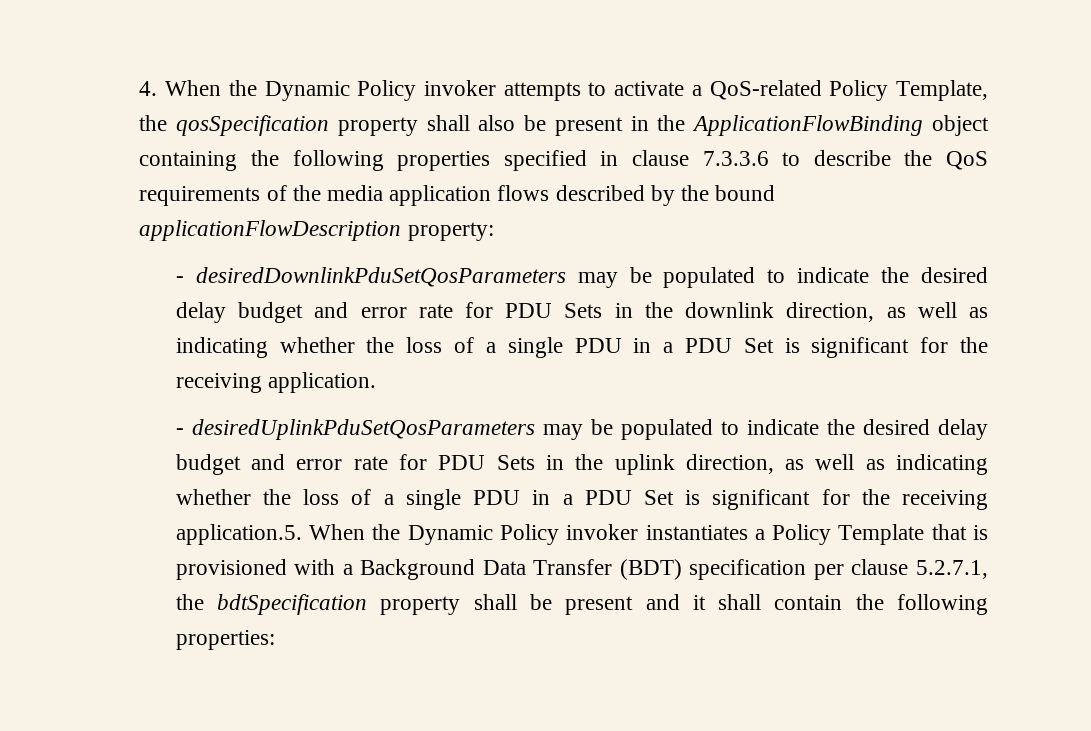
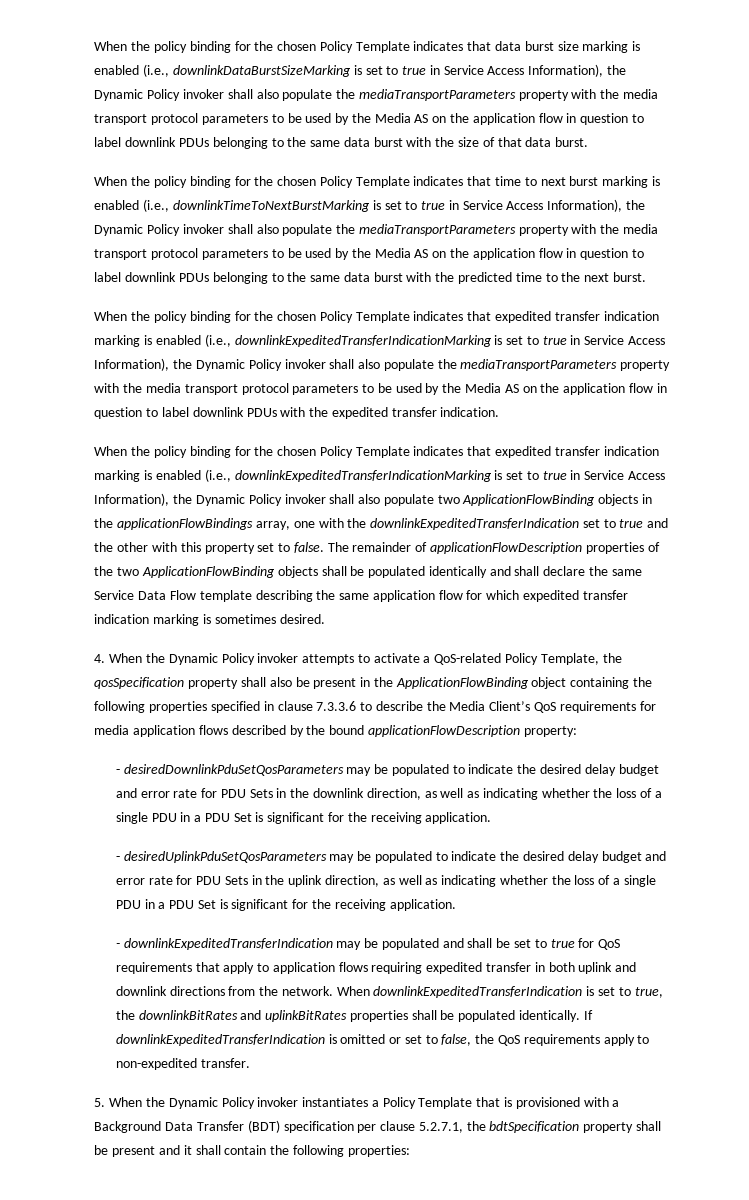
(139, 88) none -> [94,41,641,53] [94,64,626,77] [94,89,658,101] [94,113,644,125] [94,137,589,149] [94,176,660,188] [94,199,645,212] [94,224,658,236] [94,248,644,260] [94,272,646,284] [94,311,659,323] [94,334,665,347] [94,358,671,371] [94,383,667,395] [94,407,500,419] [94,446,659,458] [94,469,665,482] [94,493,652,506] [94,518,669,530] [94,542,660,554] [94,566,642,578] [94,590,628,602] [94,614,325,626] When the policy binding for the chosen Policy Template indicates that data burst size marking is enabled (i.e., downlinkDataBurstSizeMarking is set to true in Service Access Information), the Dynamic Policy invoker shall also populate the mediaTransportParameters property with the media transport protocol parameters to be used by the Media AS on the application flow in question to label downlink PDUs belonging to the same data burst with the size of that data burst. // When the policy binding for the chosen Policy Template indicates that time to next burst marking is enabled (i.e., downlinkTimeToNextBurstMarking is set to true in Service Access Information), the Dynamic Policy invoker shall also populate the mediaTransportParameters property with the media transport protocol parameters to be used by the Media AS on the application flow in question to label downlink PDUs belonging to the same data burst with the predicted time to the next burst. // When the policy binding for the chosen Policy Template indicates that expedited transfer indication marking is enabled (i.e., downlinkExpeditedTransferIndicationMarking is set to true in Service Access Information), the Dynamic Policy invoker shall also populate the mediaTransportParameters property with the media transport protocol parameters to be used by the Media AS on the application flow in question to label downlink PDUs with the expedited transfer indication. // When the policy binding for the chosen Policy Template indicates that expedited transfer indication marking is enabled (i.e., downlinkExpeditedTransferIndicationMarking is set to true in Service Access Information), the Dynamic Policy invoker shall also populate two ApplicationFlowBinding objects in the applicationFlowBindings array, one with the downlinkExpeditedTransferIndication set to true and the other with this property set to false. The remainder of applicationFlowDescription properties of the two ApplicationFlowBinding objects shall be populated identically and shall declare the same Service Data Flow template describing the same application flow for which expedited transfer indication marking is sometimes desired. //
[945,151,988,170] [139,185,321,206] QoS requirements of the -> [449,701,656,713] Media Client’s QoS requirements for
[175,524,302,545] application.5. -> [389,899,456,911] [115,938,621,950] [115,962,637,974] [115,986,663,998] [115,1010,593,1022] [115,1034,650,1046] [115,1058,250,1070] [94,1098,106,1107] application. // - downlinkExpeditedTransferIndication may be populated and shall be set to true for QoS requirements that apply to application flows requiring expedited transfer in both uplink and downlink directions from the network. When downlinkExpeditedTransferIndication is set to true, the downlinkBitRates and uplinkBitRates properties shall be populated identically. If downlinkExpeditedTransferIndication is omitted or set to false, the QoS requirements apply to non-expedited transfer. // 5.

